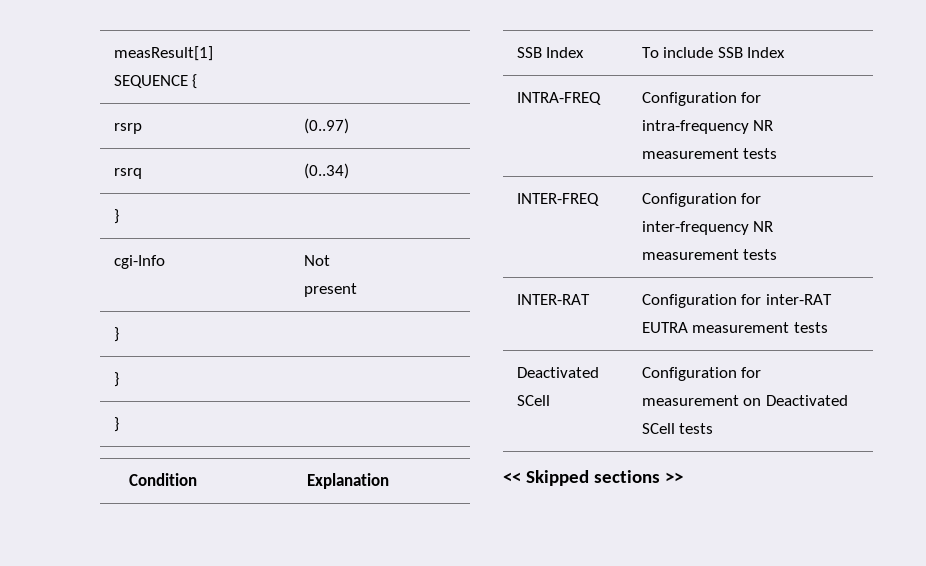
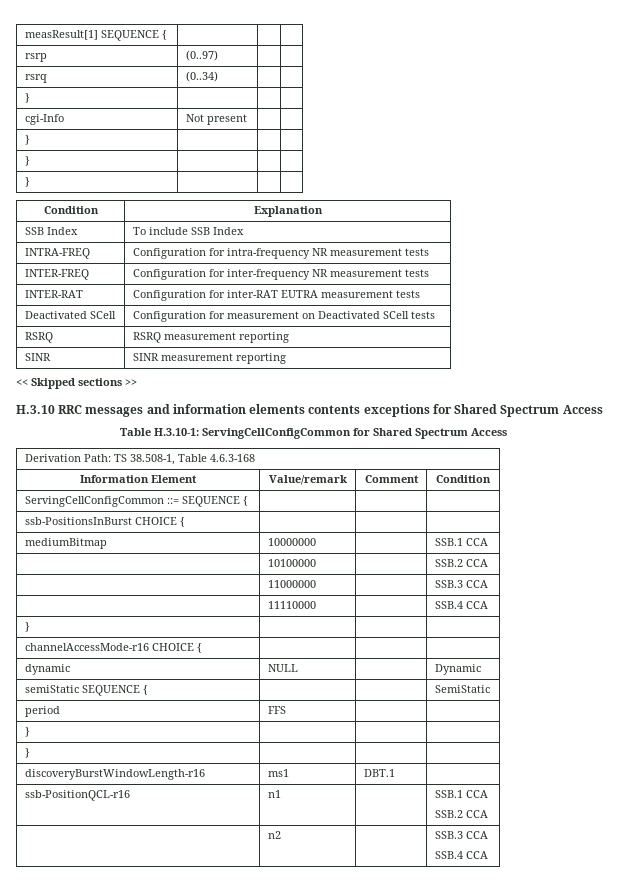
[503,470,683,486] // << Skipped sections >> -> [24,332,53,343] [132,332,289,343] [24,353,51,361] [132,353,286,364] [16,378,137,389] [16,404,603,417] [120,428,507,439] [24,454,255,465] [80,475,197,483] [268,475,347,485] [364,475,419,483] [436,475,491,483] [24,496,248,507] [24,517,185,527] [24,538,107,549] [267,538,316,546] [434,538,488,546] [267,559,316,567] [434,559,488,567] [267,580,316,588] [434,580,488,588] [267,601,316,609] [434,601,488,609] [24,622,30,632] [24,643,202,653] [24,664,70,675] [267,664,298,672] [434,664,481,675] [24,685,148,696] [434,685,490,693] [24,706,60,717] [267,706,286,714] [24,727,30,737] [24,748,30,758] [24,769,205,780] [267,769,289,777] [363,769,395,777] [24,790,130,801] [267,790,281,798] [434,790,488,798] [434,810,488,818] [267,831,281,839] [434,831,488,839] [434,851,488,859] // RSRQ | RSRQ measurement reporting // SINR | SINR measurement reporting // << Skipped sections >> // H.3.10 RRC messages and information elements contents exceptions for Shared Spectrum Access // Table H.3.10-1: ServingCellConfigCommon for Shared Spectrum Access // Derivation Path: TS 38.508-1, Table 4.6.3-168 // Information Element | Value/remark | Comment | Condition // ServingCellConfigCommon ::= SEQUENCE { | | | // ssb-PositionsInBurst CHOICE { | | | // mediumBitmap | 10000000 | | SSB.1 CCA // | 10100000 | | SSB.2 CCA // | 11000000 | | SSB.3 CCA // | 11110000 | | SSB.4 CCA // } | | | // channelAccessMode-r16 CHOICE { | | | // dynamic | NULL | | Dynamic // semiStatic SEQUENCE { | | | SemiStatic // period | FFS | | // } | | | // } | | | // discoveryBurstWindowLength-r16 | ms1 | DBT.1 | // ssb-PositionQCL-r16 | n1 | | SSB.1 CCA // SSB.2 CCA // | n2 | | SSB.3 CCA // SSB.4 CCA

